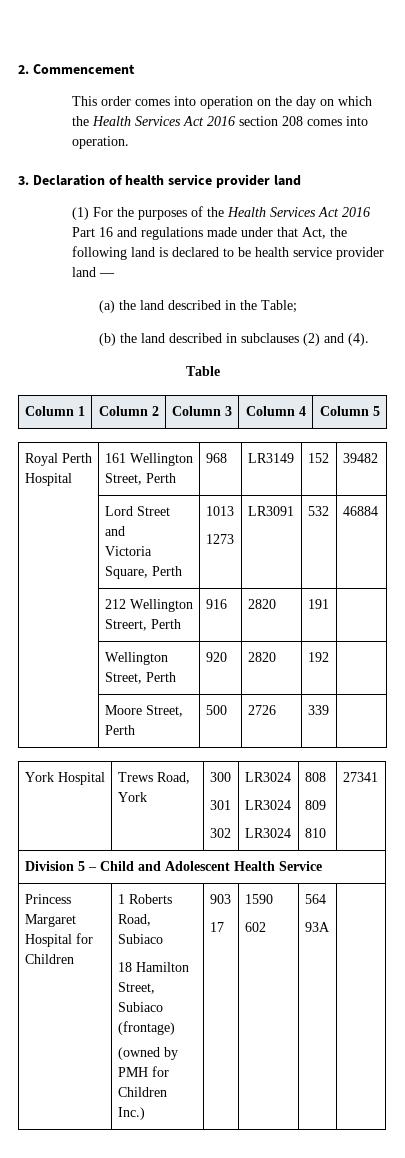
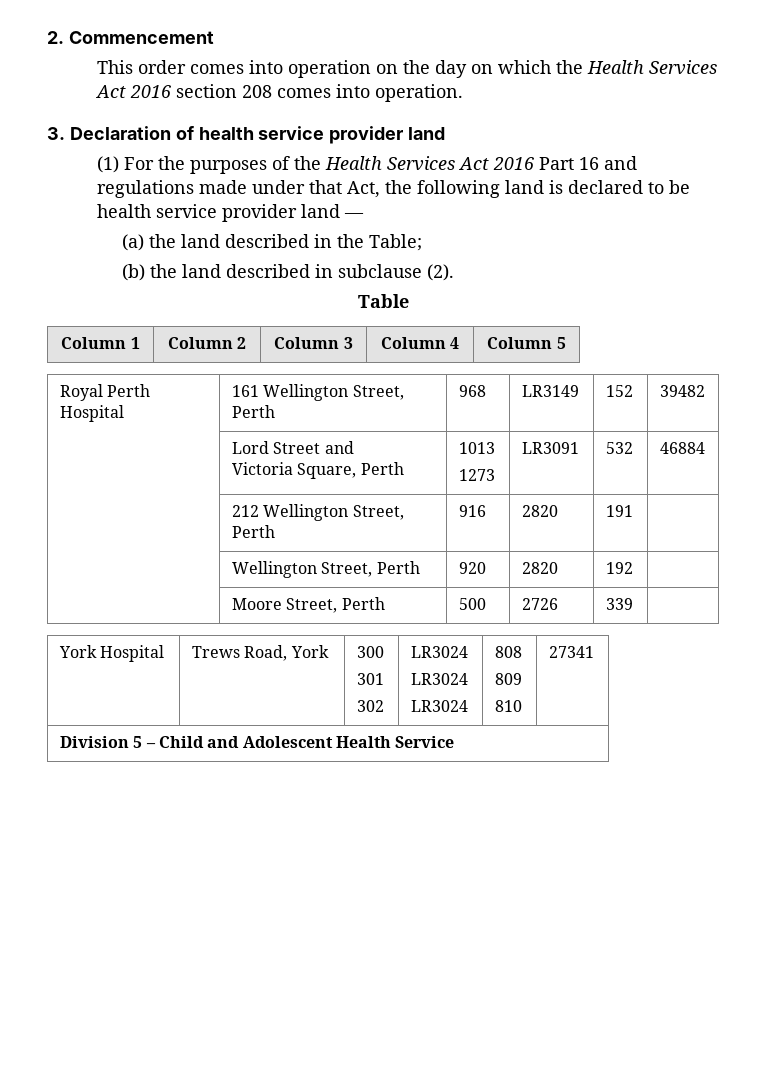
[241,333,370,346] subclauses (2) and (4). -> [338,264,455,281] subclause (2).
[104,619,147,631] Streert, -> [352,505,404,520] Street,
[24,894,71,904] [24,914,76,927] [24,933,93,947] [24,954,74,964] [117,894,172,904] [117,914,151,926] [117,934,163,944] [117,962,189,972] [117,982,155,994] [117,1002,163,1012] [117,1021,175,1035] [117,1047,178,1060] [117,1066,169,1077] [117,1087,167,1097] [117,1107,145,1120] [209,894,231,904] [209,922,224,932] [244,894,273,904] [244,922,266,932] [304,894,326,904] [304,922,330,932] // Princess Margaret Hospital for Children | 1 Roberts Road, Subiaco // 18 Hamilton Street, Subiaco (frontage) // (owned by PMH for Children Inc.) | 903 // 17 | 1590 // 602 | 564 // 93A | -> (455, 742) none

